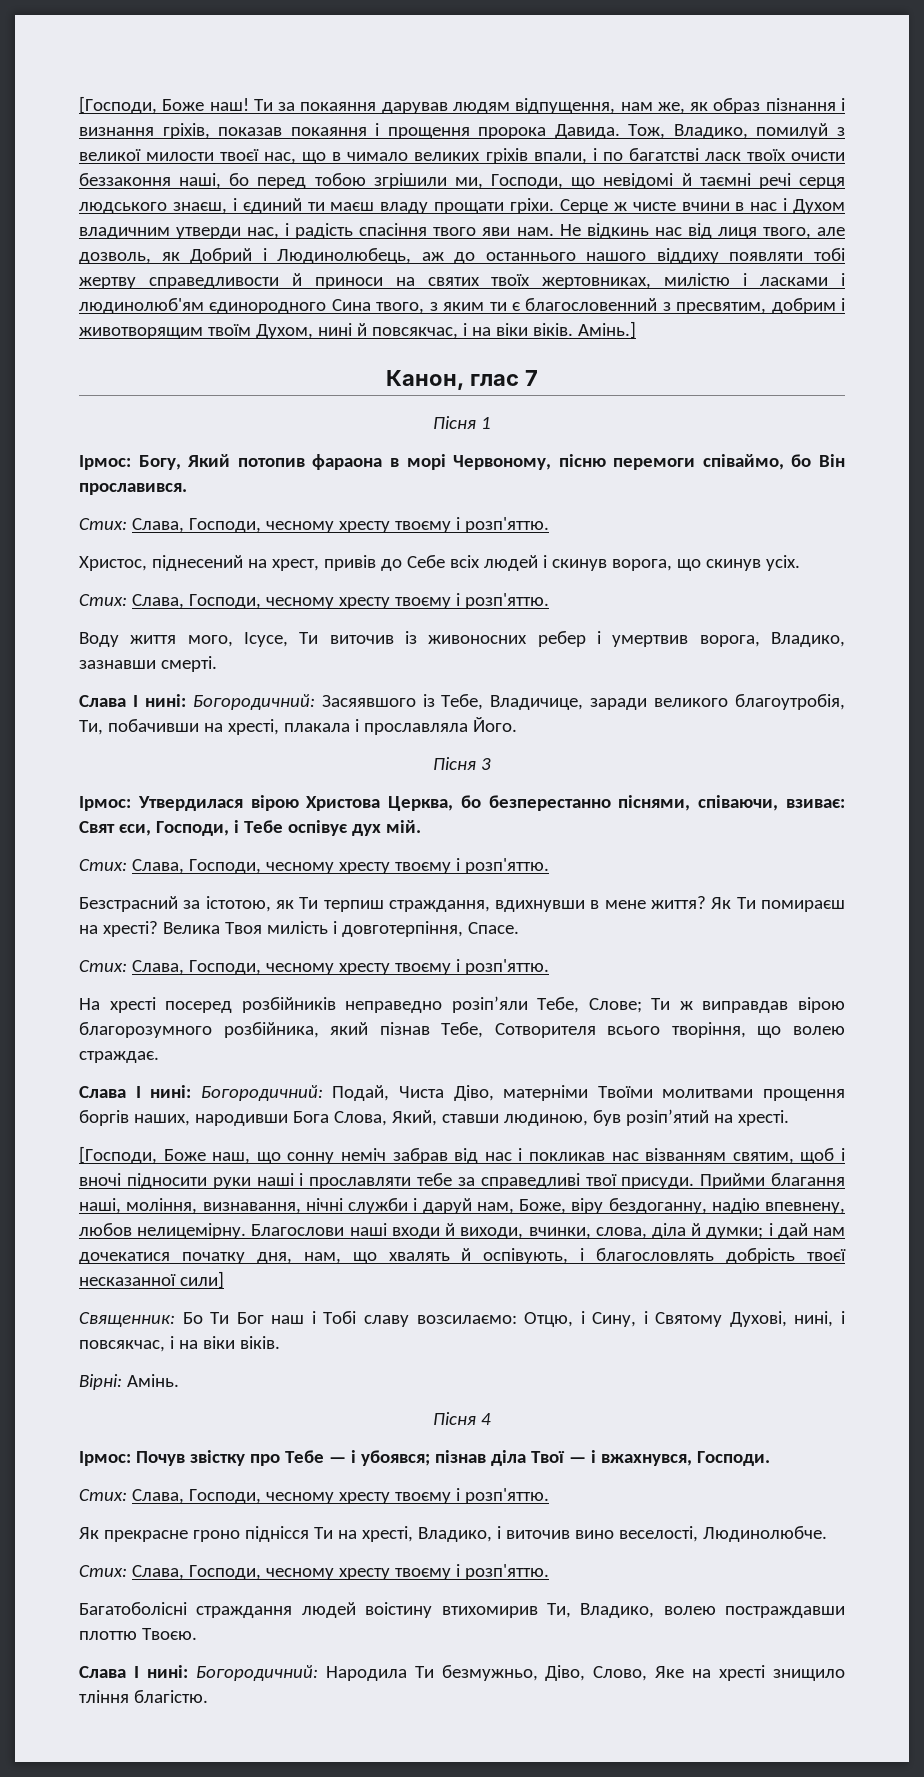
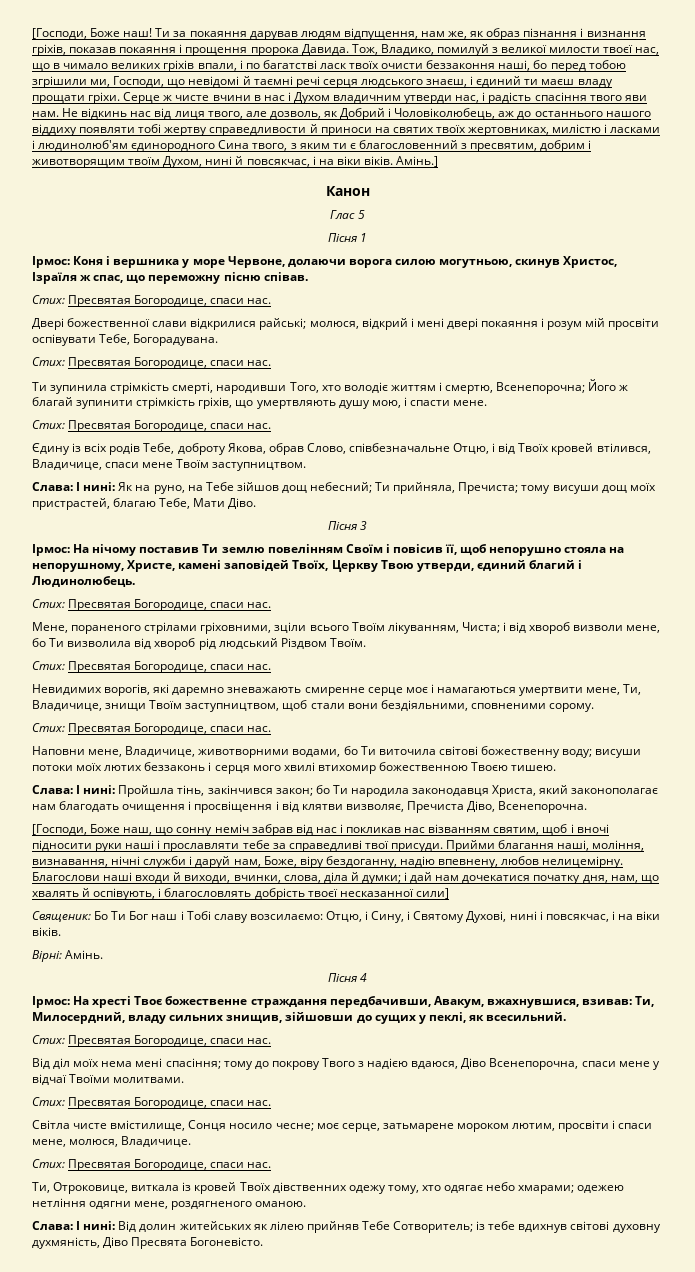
[277,248,412,264] Людинолюбець, -> [394,108,496,119] Чоловіколюбець,
[386,370,538,390] Канон, глас 7 -> [325,186,370,196] [330,210,365,219] Канон // Глас 5
[138,454,845,470] [79,483,187,495] [79,517,549,533] [79,555,800,571] [79,593,549,609] [79,631,845,647] [79,656,217,672] [79,694,845,710] [79,717,517,735] [433,757,491,770] [79,795,846,811] [79,820,421,836] [79,858,549,874] [79,896,845,912] [79,921,519,937] [79,959,549,975] [79,996,845,1013] [79,1022,845,1038] [79,1051,159,1063] [79,1085,846,1101] [79,1109,789,1126] Богу, Який потопив фараона в морі Червоному, пісню перемоги співаймо, бо Він прославився. // Стих: Слава, Господи, чесному хресту твоєму і розп'яттю. // Христос, піднесений на хрест, привів до Себе всіх людей і скинув ворога, що скинув усіх. // Стих: Слава, Господи, чесному хресту твоєму і розп'яттю. // Воду життя мого, Ісусе, Ти виточив із живоносних ребер і умертвив ворога, Владико, зазнавши смерті. // Слава І нині: Богородичний: Засяявшого із Тебе, Владичице, заради великого благоутробія, Ти, побачивши на хресті, плакала і прославляла Його. // Пісня 3 // Ірмос: Утвердилася вірою Христова Церква, бо безперестанно піснями, співаючи, взиває: Свят єси, Господи, і Тебе оспівує дух мій. // Стих: Слава, Господи, чесному хресту твоєму і розп'яттю. // Безстрасний за істотою, як Ти терпиш страждання, вдихнувши в мене життя? Як Ти помираєш на хресті? Велика Твоя милість і довготерпіння, Спасе. // Стих: Слава, Господи, чесному хресту твоєму і розп'яттю. // На хресті посеред розбійників неправедно розіп’яли Тебе, Слове; Ти ж виправдав вірою благорозумного розбійника, який пізнав Тебе, Сотворителя всього творіння, що волею страждає. // Слава І нині: Богородичний: Подай, Чиста Діво, матерніми Твоїми молитвами прощення боргів наших, народивши Бога Слова, Який, ставши людиною, був розіп’ятий на хресті. -> [73,256,618,268] [32,272,308,284] [32,295,272,307] [32,318,660,330] [32,334,219,346] [32,357,272,369] [32,379,629,394] [32,397,488,409] [32,420,272,432] [32,443,651,455] [32,459,307,471] [32,482,656,494] [32,498,257,510] [327,521,368,530] [32,544,625,556] [32,560,583,572] [32,576,135,587] [32,599,272,611] [32,622,661,634] [32,638,366,650] [32,661,272,673] [32,684,642,696] [32,700,594,712] [32,723,272,735] [32,746,642,758] [32,762,557,774] [32,785,659,797] [32,801,588,813] Коня і вершника у море Червоне, долаючи ворога силою могутньою, скинув Христос, Ізраїля ж спас, що переможну пісню співав. // Стих: Пресвятая Богородице, спаси нас. // Двері божественної слави відкрилися райські; молюся, відкрий і мені двері покаяння і розум мій просвіти оспівувати Тебе, Богорадувана. // Стих: Пресвятая Богородице, спаси нас. // Ти зупинила стрімкість смерті, народивши Того, хто володіє життям і смертю, Всенепорочна; Його ж благай зупинити стрімкість гріхів, що умертвляють душу мою, і спасти мене. // Стих: Пресвятая Богородице, спаси нас. // Єдину із всіх родів Тебе, доброту Якова, обрав Слово, співбезначальне Отцю, і від Твоїх кровей втілився, Владичице, спаси мене Твоїм заступництвом. // Слава: І нині: Як на руно, на Тебе зійшов дощ небесний; Ти прийняла, Пречиста; тому висуши дощ моїх пристрастей, благаю Тебе, Мати Діво. // Пісня 3 // Ірмос: На нічому поставив Ти землю повелінням Своїм і повісив її, щоб непорушно стояла на непорушному, Христе, камені заповідей Твоїх, Церкву Твою утверди, єдиний благий і Людинолюбець. // Стих: Пресвятая Богородице, спаси нас. // Мене, пораненого стрілами гріховними, зціли всього Твоїм лікуванням, Чиста; і від хвороб визволи мене, бо Ти визволила від хвороб рід людський Різдвом Твоїм. // Стих: Пресвятая Богородице, спаси нас. // Невидимих ворогів, які даремно зневажають смиренне серце моє і намагаються умертвити мене, Ти, Владичице, знищи Твоїм заступництвом, щоб стали вони бездіяльними, сповненими сорому. // Стих: Пресвятая Богородице, спаси нас. // Наповни мене, Владичице, животворними водами, бо Ти виточила світові божественну воду; висуши потоки моїх лютих беззаконь і серця мого хвилі втихомир божественною Твоєю тишею. // Слава: І нині: Пройшла тінь, закінчився закон; бо Ти народила законодавця Христа, який законополагає нам благодать очищення і просвіщення і від клятви визволяє, Пречиста Діво, Всенепорочна.
[79,1312,175,1327] Священник: -> [32,911,91,922] Священик:
[794,1311,834,1327] нині, -> [509,911,537,920] нині
[135,1450,770,1466] [79,1488,549,1504] [79,1526,827,1542] [79,1564,549,1580] [79,1602,845,1618] [79,1628,197,1640] [79,1665,845,1681] [79,1690,208,1703] Почув звістку про Тебе — і убоявся; пізнав діла Твої — і вжахнувся, Господи. // Стих: Слава, Господи, чесному хресту твоєму і розп'яттю. // Як прекрасне гроно піднісся Ти на хресті, Владико, і виточив вино веселості, Людинолюбче. // Стих: Слава, Господи, чесному хресту твоєму і розп'яттю. // Багатоболісні страждання людей воістину втихомирив Ти, Владико, волею постраждавши плоттю Твоєю. // Слава І нині: Богородичний: Народила Ти безмужньо, Діво, Слово, Яке на хресті знищило тління благістю. -> [73,996,655,1008] [32,1012,567,1024] [32,1035,272,1047] [32,1058,660,1070] [32,1074,185,1085] [32,1097,272,1109] [32,1120,653,1132] [32,1136,192,1147] [32,1159,272,1171] [32,1182,625,1194] [32,1198,307,1210] [32,1221,661,1233] [32,1237,264,1249] На хресті Твоє божественне страждання передбачивши, Авакум, вжахнувшися, взивав: Ти, Милосердний, владу сильних знищив, зійшовши до сущих у пеклі, як всесильний. // Стих: Пресвятая Богородице, спаси нас. // Від діл моїх нема мені спасіння; тому до покрову Твого з надією вдаюся, Діво Всенепорочна, спаси мене у відчаї Твоїми молитвами. // Стих: Пресвятая Богородице, спаси нас. // Світла чисте вмістилище, Сонця носило чесне; моє серце, затьмарене мороком лютим, просвіти і спаси мене, молюся, Владичице. // Стих: Пресвятая Богородице, спаси нас. // Ти, Отроковице, виткала із кровей Твоїх дівственних одежу тому, хто одягає небо хмарами; одежею нетління одягни мене, роздягненого оманою. // Слава: І нині: Від долин житейських як лілею прийняв Тебе Сотворитель; із тебе вдихнув світові духовну духмяність, Діво Пресвята Богоневісто.

